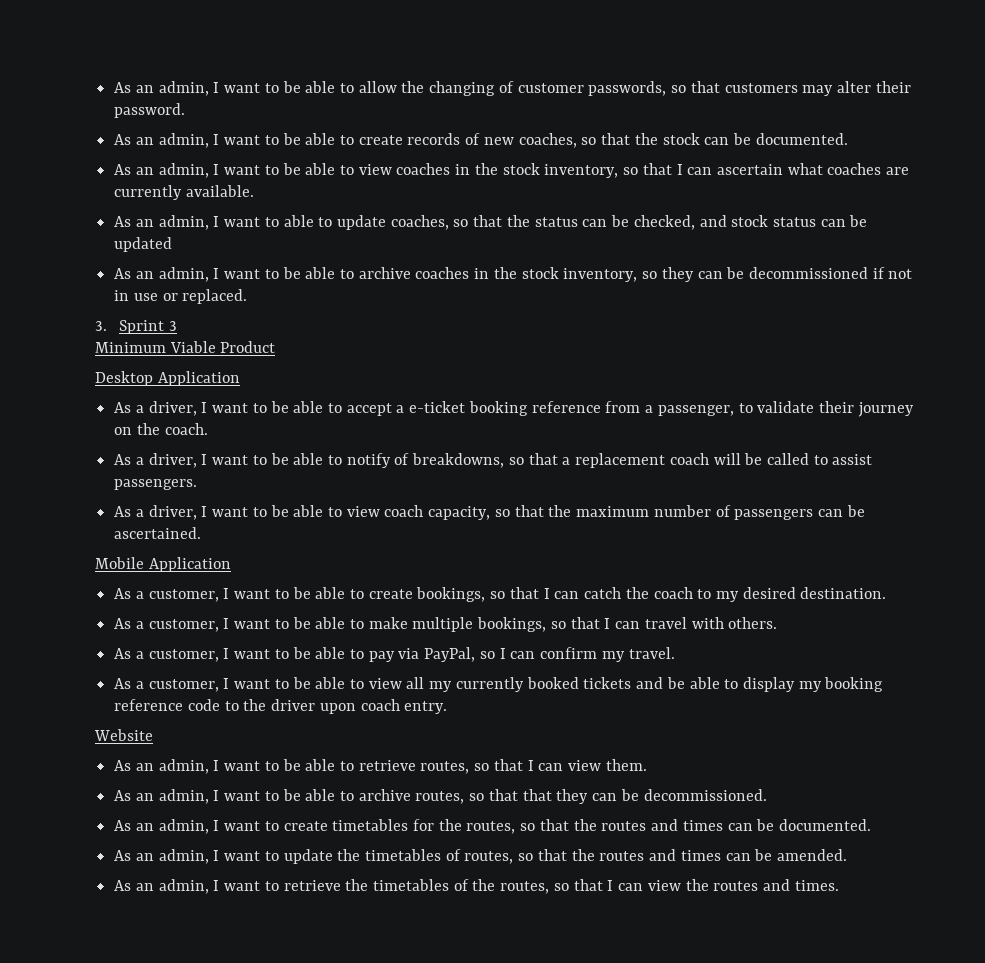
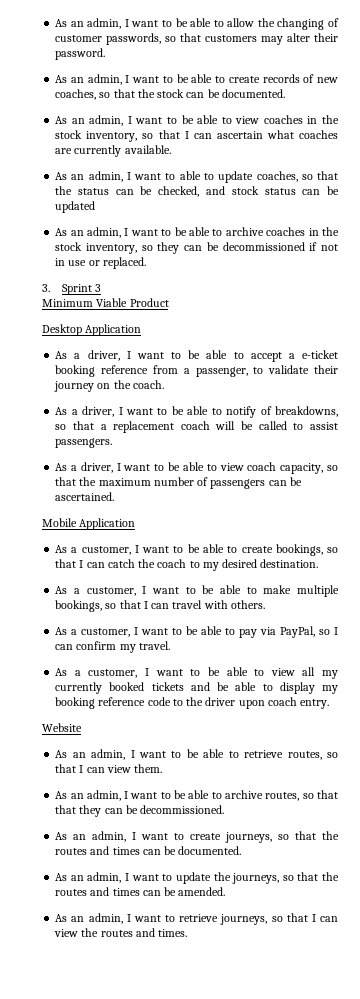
[332,819,516,834] timetables for the routes, -> [225,832,273,843] journeys,
[365,849,514,864] timetables of routes, -> [232,873,280,884] journeys,
[345,879,550,894] the timetables of the routes, -> [220,914,268,925] journeys,

